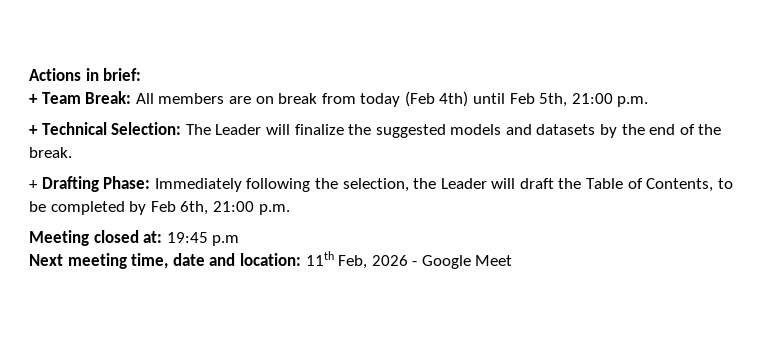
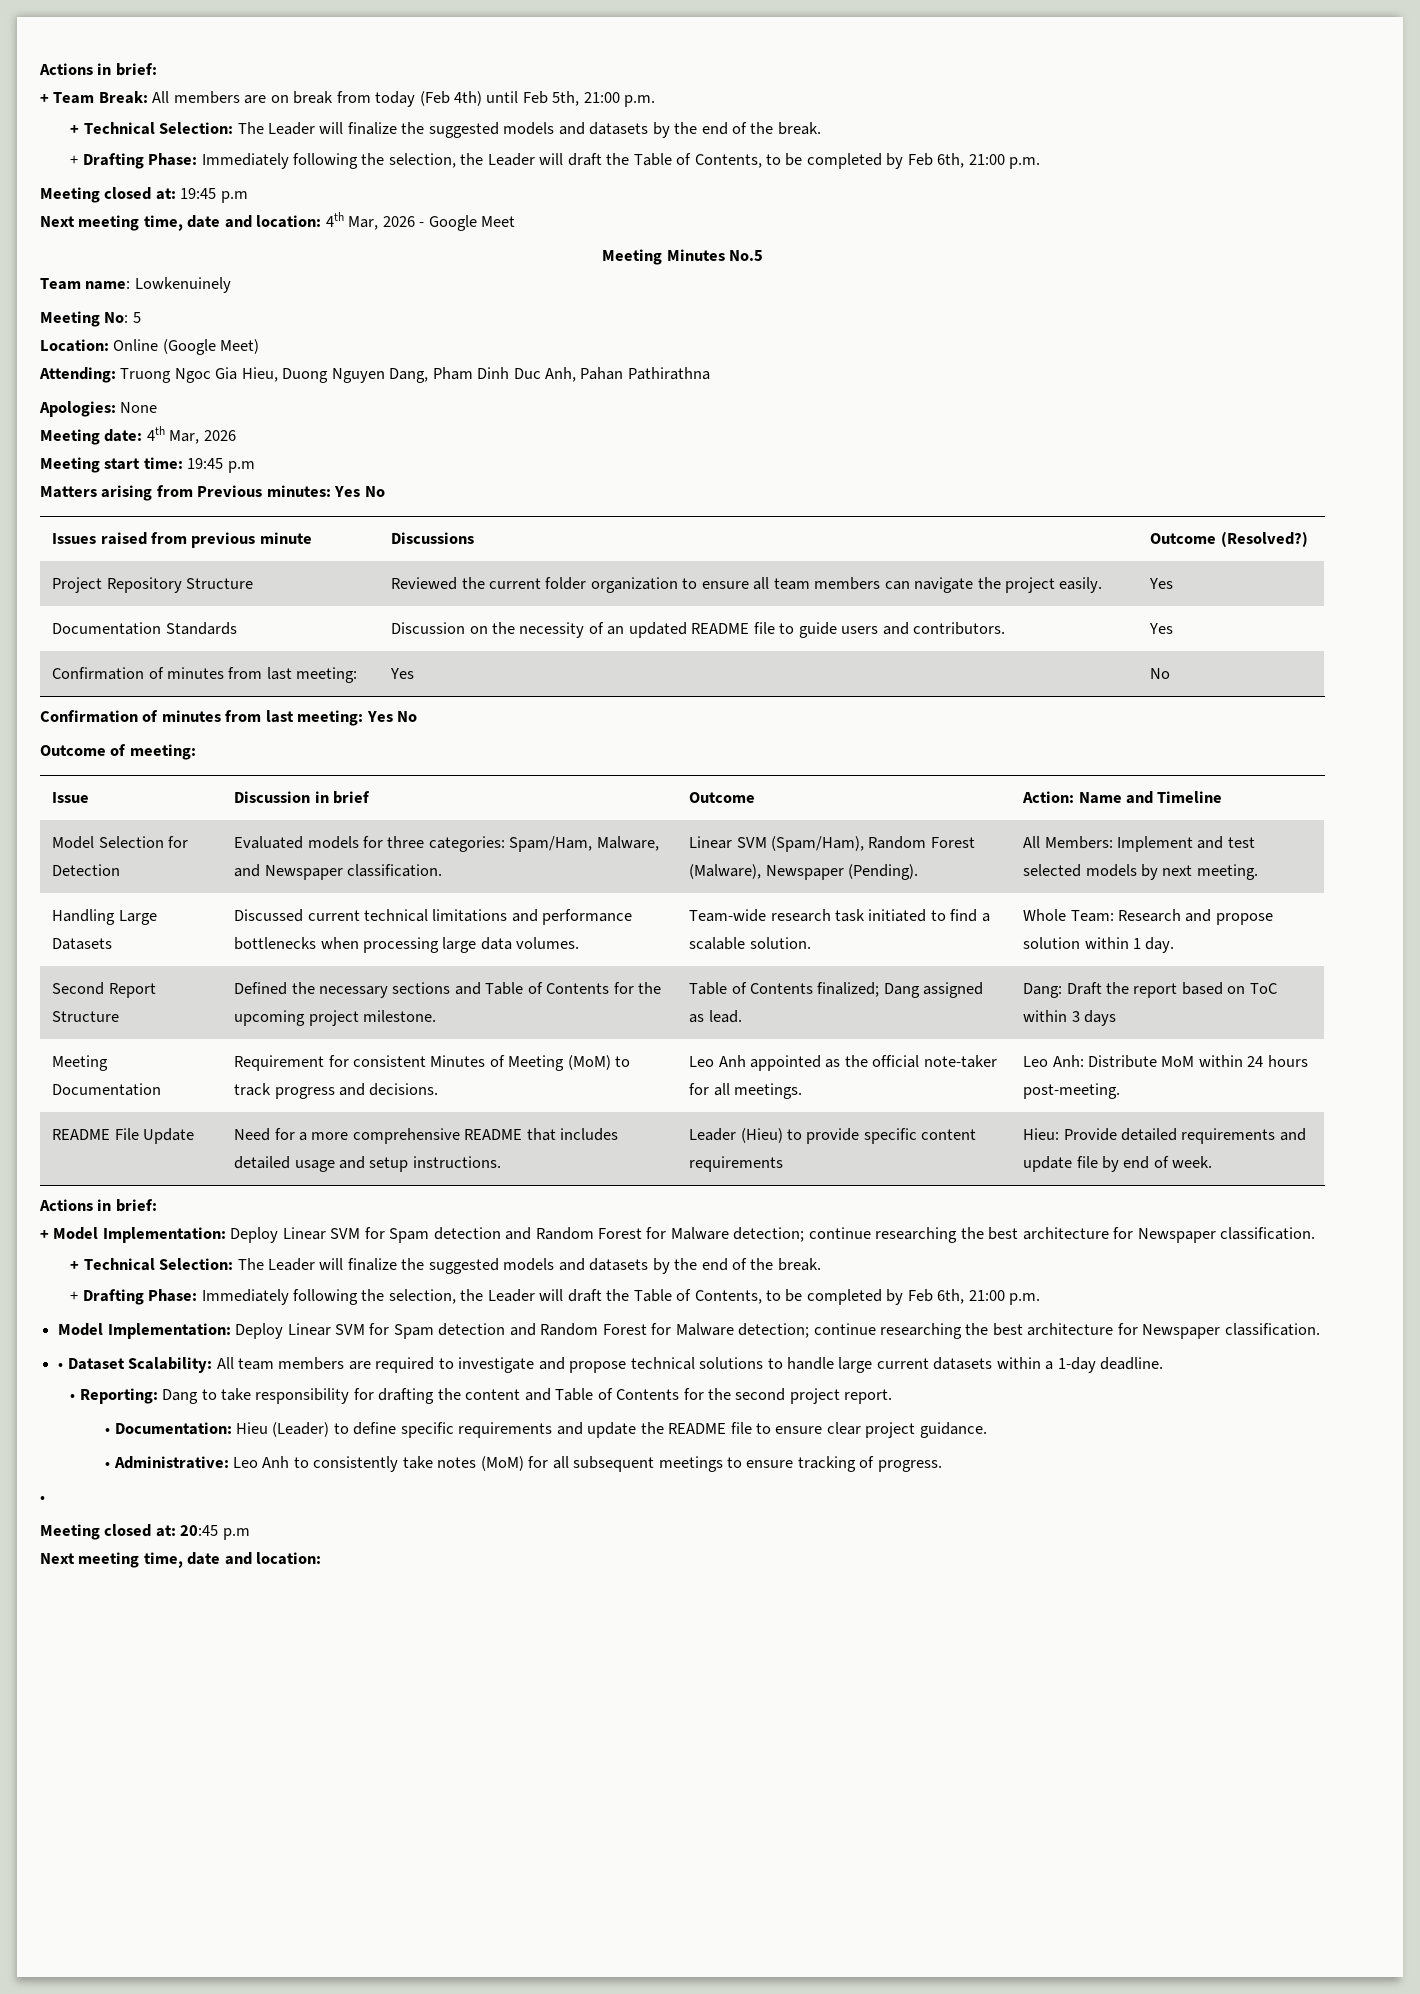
[305,251,368,269] 11th Feb, -> [325,212,379,230] 4th Mar,
(513, 260) none -> [602,249,763,265] [40,277,231,293] [40,311,141,327] [40,339,260,355] [39,367,710,383] [39,401,158,417] [40,426,236,445] [40,457,255,473] [40,485,385,501] [52,532,312,548] [391,532,475,544] [1150,531,1308,547] [52,577,253,593] [391,577,1103,593] [1149,578,1174,589] [52,622,237,635] [391,622,1005,638] [1149,623,1174,634] [52,667,358,683] [390,668,415,679] [1150,668,1171,679] [40,710,418,726] [40,744,196,760] [52,792,90,803] [234,791,370,804] [689,792,756,803] [1022,791,1223,804] [52,836,188,849] [52,864,121,876] [234,836,659,852] [234,864,442,880] [689,836,975,852] [689,864,918,880] [1023,836,1255,852] [1023,864,1258,880] [52,909,157,925] [52,938,113,950] [234,909,633,925] [234,937,580,953] [689,909,990,922] [689,937,811,950] [1023,909,1273,925] [1023,937,1175,953] [52,982,156,998] [52,1011,120,1022] [234,982,662,998] [234,1010,436,1026] [689,982,984,998] [689,1010,742,1023] [1023,982,1277,998] [1023,1010,1116,1026] [52,1055,109,1071] [52,1083,162,1096] [234,1055,631,1071] [234,1083,439,1099] [689,1055,997,1071] [689,1083,802,1099] [1023,1055,1308,1068] [1023,1083,1121,1099] [52,1128,194,1144] [234,1128,619,1144] [234,1156,501,1172] [689,1128,977,1144] [689,1156,784,1172] [1023,1128,1306,1144] [1023,1156,1213,1172] [39,1199,157,1212] [40,1227,1316,1243] [70,1258,821,1274] [70,1289,1041,1305] [58,1323,1320,1339] [58,1357,1164,1373] [70,1388,893,1404] [105,1422,987,1438] [105,1456,942,1472] [40,1496,45,1502] [40,1524,250,1540] [40,1552,322,1568] // Meeting Minutes No.5 // Team name: Lowkenuinely // Meeting No: 5 // Location: Online (Google Meet) // Attending: Truong Ngoc Gia Hieu, Duong Nguyen Dang, Pham Dinh Duc Anh, Pahan Pathirathna // Apologies: None // Meeting date: 4th Mar, 2026 // Meeting start time: 19:45 p.m // Matters arising from Previous minutes: Yes No // Issues raised from previous minute | Discussions | Outcome (Resolved?) // Project Repository Structure | Reviewed the current folder organization to ensure all team members can navigate the project easily. | Yes // Documentation Standards | Discussion on the necessity of an updated README file to guide users and contributors. | Yes // Confirmation of minutes from last meeting: | Yes | No // Confirmation of minutes from last meeting: Yes No // Outcome of meeting: // Issue | Discussion in brief | Outcome | Action: Name and Timeline // Model Selection for Detection | Evaluated models for three categories: Spam/Ham, Malware, and Newspaper classification. | Linear SVM (Spam/Ham), Random Forest (Malware), Newspaper (Pending). | All Members: Implement and test selected models by next meeting. // Handling Large Datasets | Discussed current technical limitations and performance bottlenecks when processing large data volumes. | Team-wide research task initiated to find a scalable solution. | Whole Team: Research and propose solution within 1 day. // Second Report Structure | Defined the necessary sections and Table of Contents for the upcoming project milestone. | Table of Contents finalized; Dang assigned as lead. | Dang: Draft the report based on ToC within 3 days // Meeting Documentation | Requirement for consistent Minutes of Meeting (MoM) to track progress and decisions. | Leo Anh appointed as the official note-taker for all meetings. | Leo Anh: Distribute MoM within 24 hours post-meeting. // README File Update | Need for a more comprehensive README that includes detailed usage and setup instructions. | Leader (Hieu) to provide specific content requirements | Hieu: Provide detailed requirements and update file by end of week. // Actions in brief: // + Model Implementation: Deploy Linear SVM for Spam detection and Random Forest for Malware detection; continue researching the best architecture for Newspaper classification. // + Technical Selection: The Leader will finalize the suggested models and datasets by the end of the break. // + Drafting Phase: Immediately following the selection, the Leader will draft the Table of Contents, to be completed by Feb 6th, 21:00 p.m. // Model Implementation: Deploy Linear SVM for Spam detection and Random Forest for Malware detection; continue researching the best architecture for Newspaper classification. // • Dataset Scalability: All team members are required to investigate and propose technical solutions to handle large current datasets within a 1-day deadline. // • Reporting: Dang to take responsibility for drafting the content and Table of Contents for the second project report. // • Documentation: Hieu (Leader) to define specific requirements and update the README file to ensure clear project guidance. // • Administrative: Leo Anh to consistently take notes (MoM) for all subsequent meetings to ensure tracking of progress. // • // Meeting closed at: 20:45 p.m // Next meeting time, date and location:

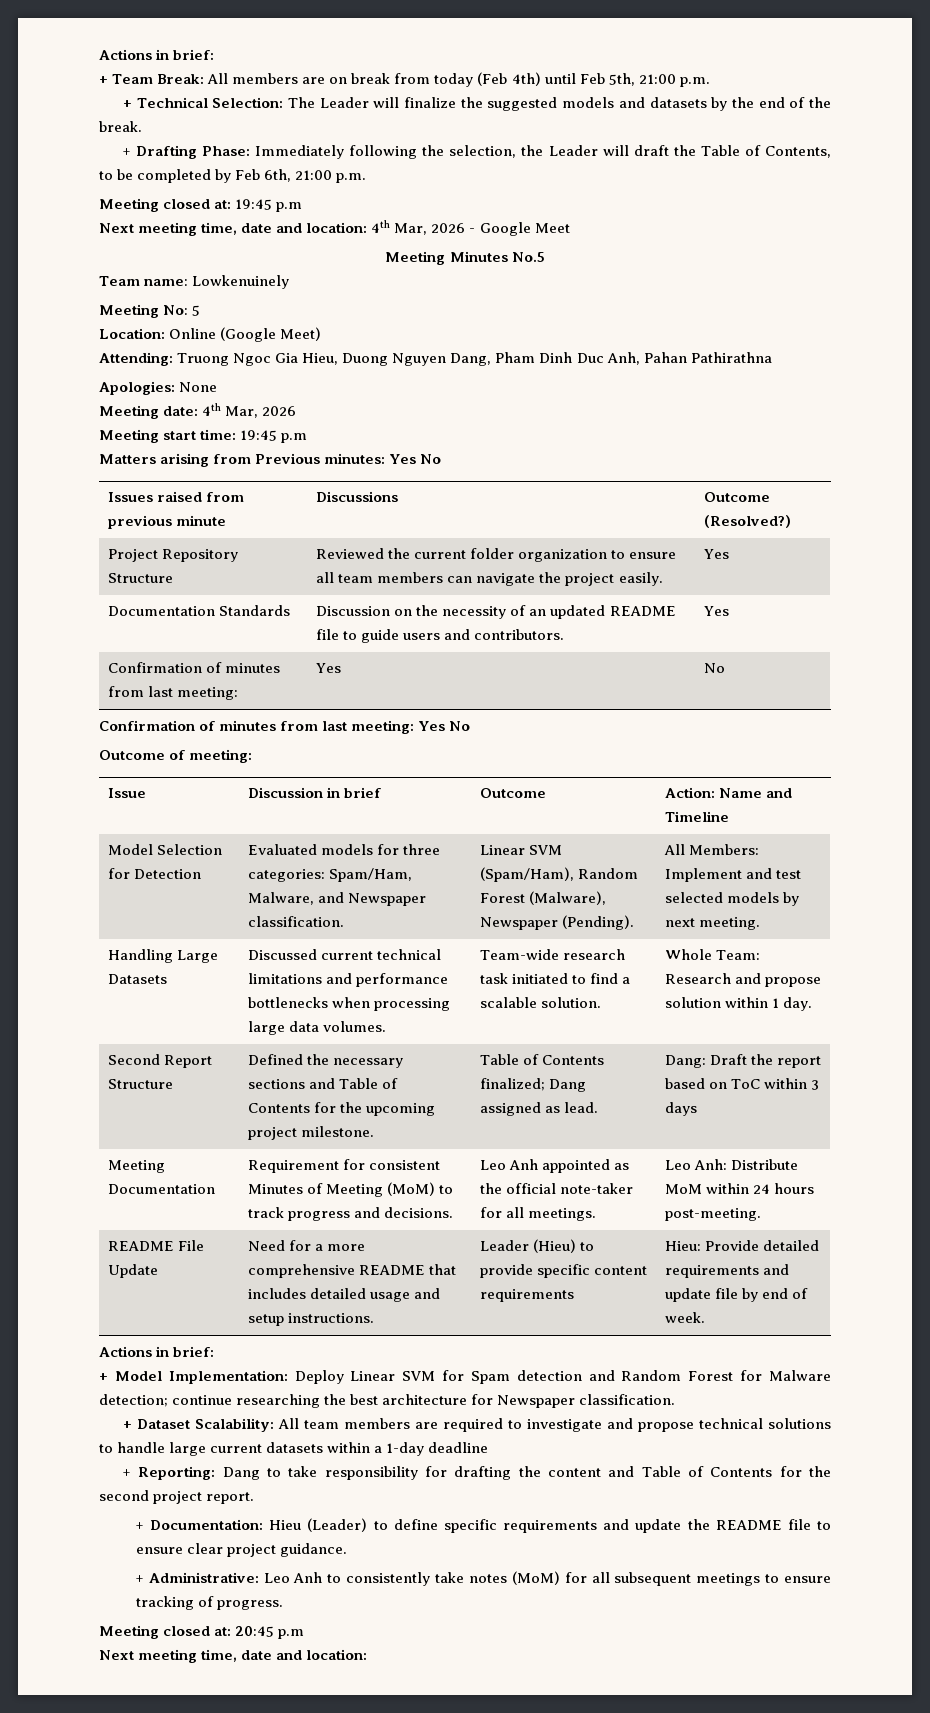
[83,1258,821,1274] [70,1289,1041,1305] [58,1323,1320,1339] [58,1363,64,1369] Technical Selection: The Leader will finalize the suggested models and datasets by the end of the break. // + Drafting Phase: Immediately following the selection, the Leader will draft the Table of Contents, to be completed by Feb 6th, 21:00 p.m. // Model Implementation: Deploy Linear SVM for Spam detection and Random Forest for Malware detection; continue researching the best architecture for Newspaper classification. // • -> (132, 1425) none
[1100,1357,1164,1370] [70,1394,76,1400] deadline. // • -> [428,1442,489,1453] [122,1469,131,1477] deadline // +
[105,1428,111,1434] • -> [135,1522,144,1530] +
[105,1462,111,1468] • -> [135,1575,144,1583] +
[40,1496,45,1502] // • -> (283, 1605) none

